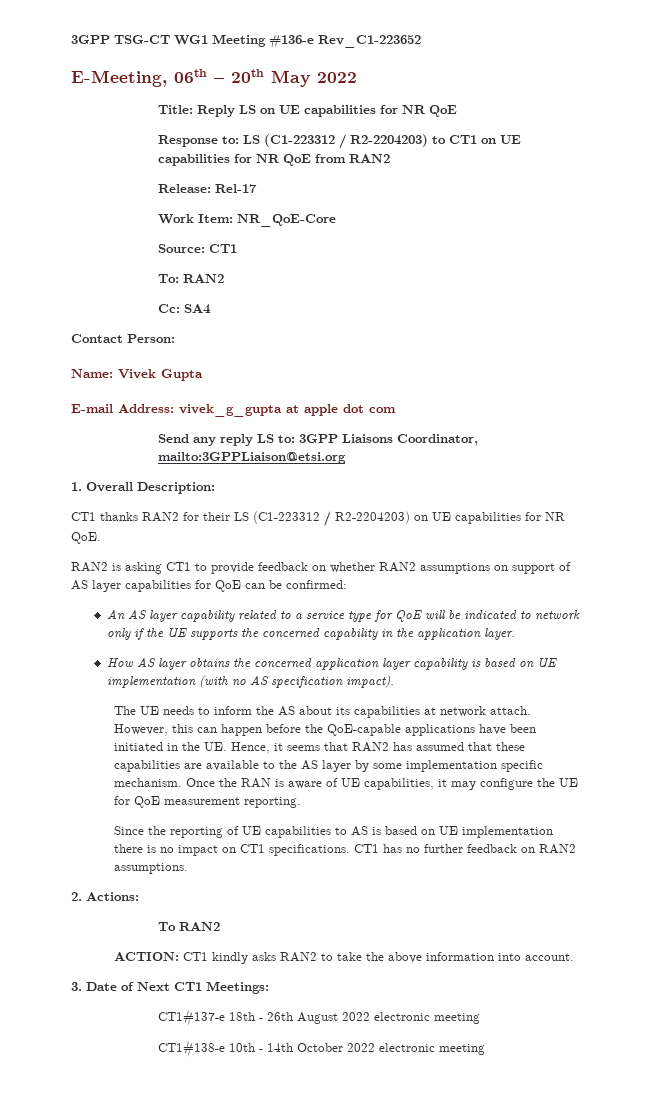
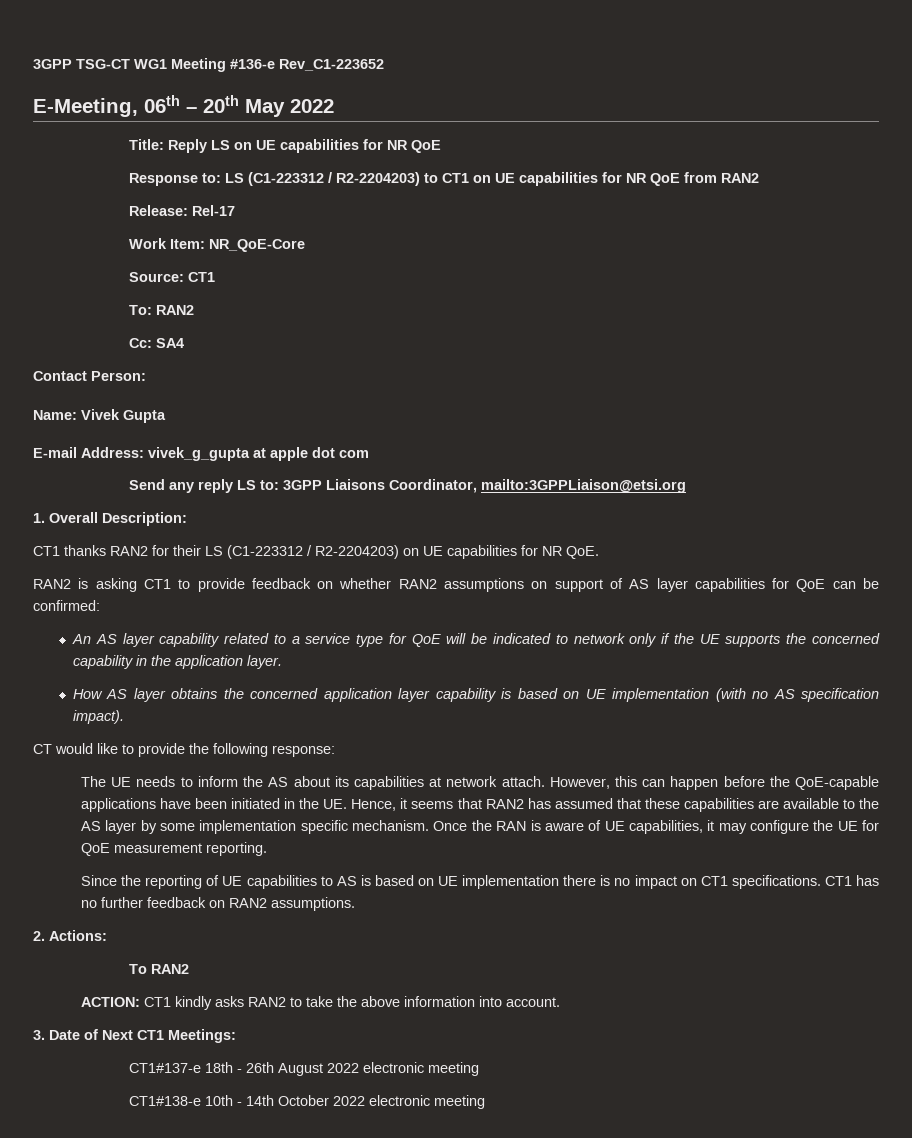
(395, 681) none -> [33,743,335,757] // CT would like to provide the following response:

